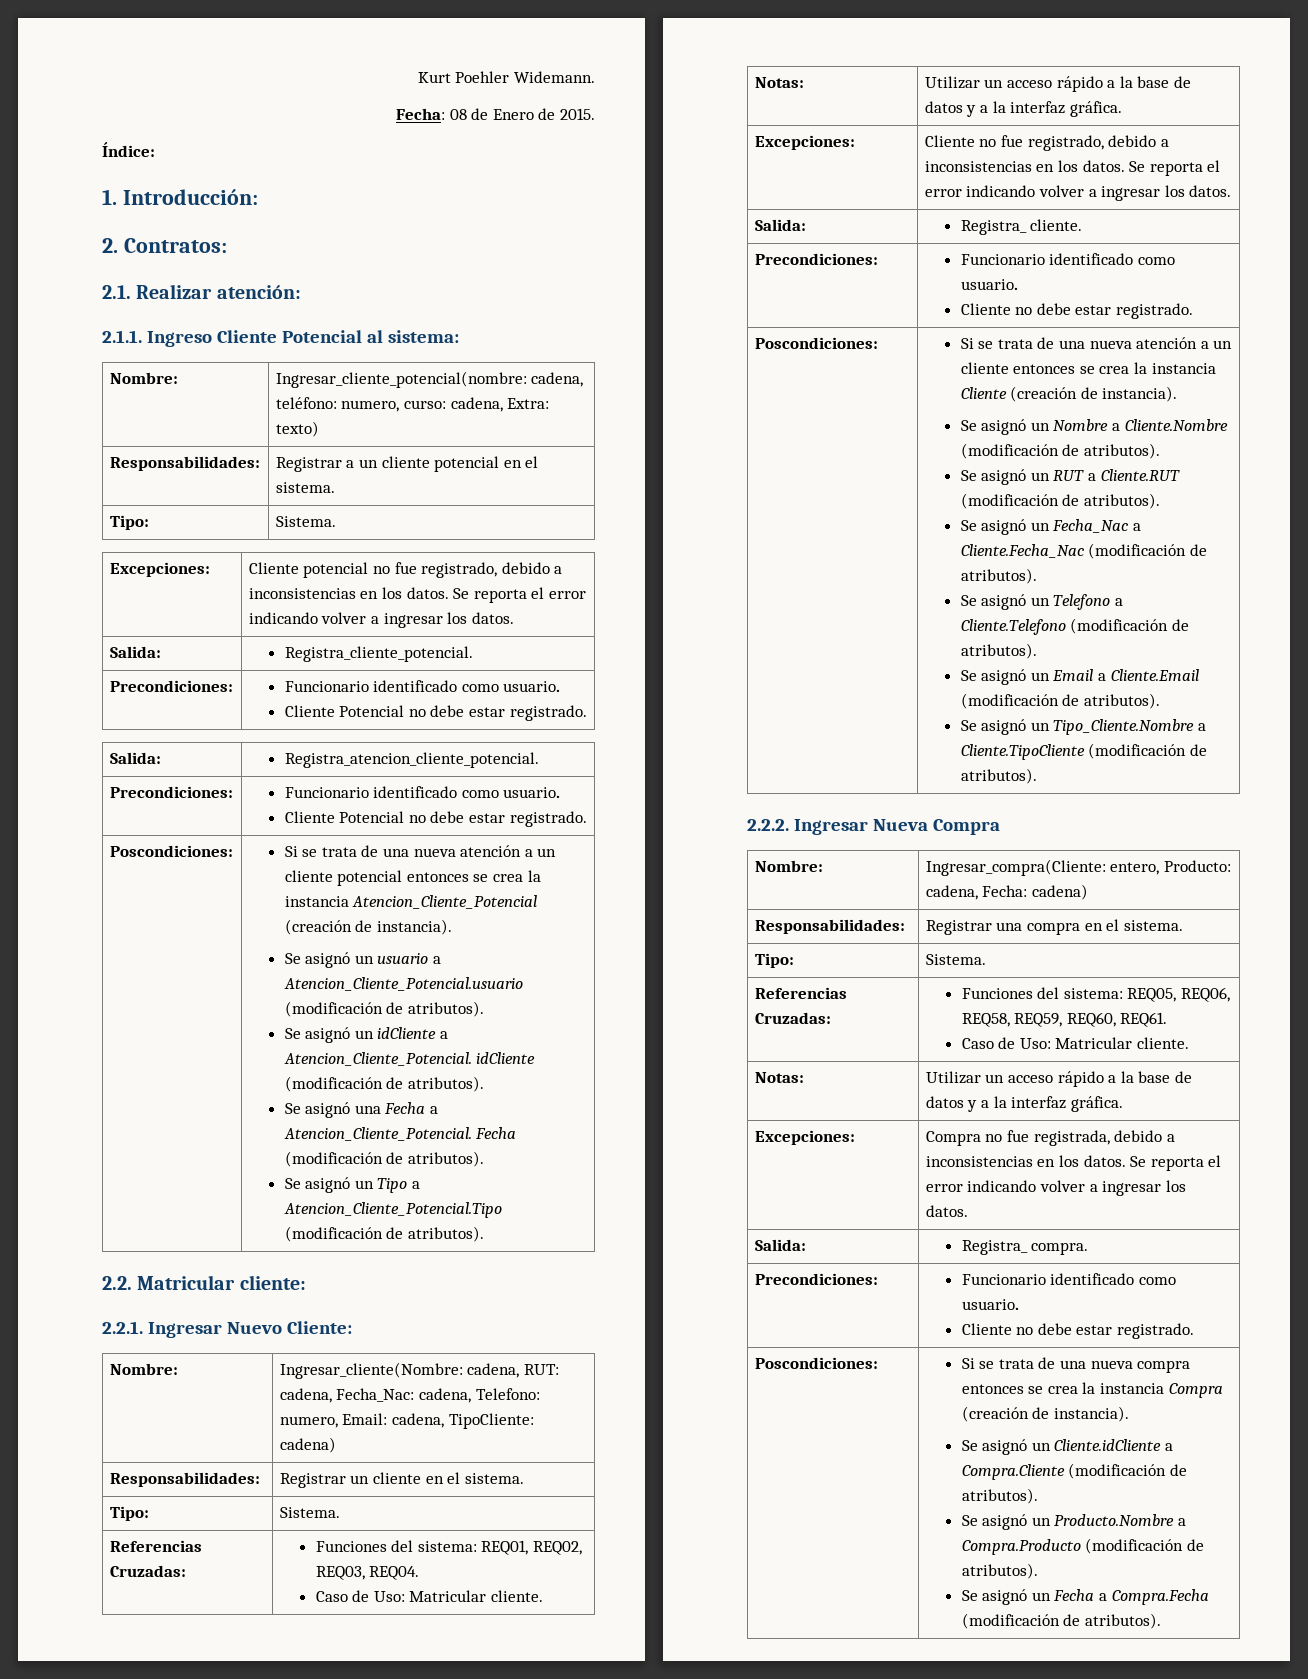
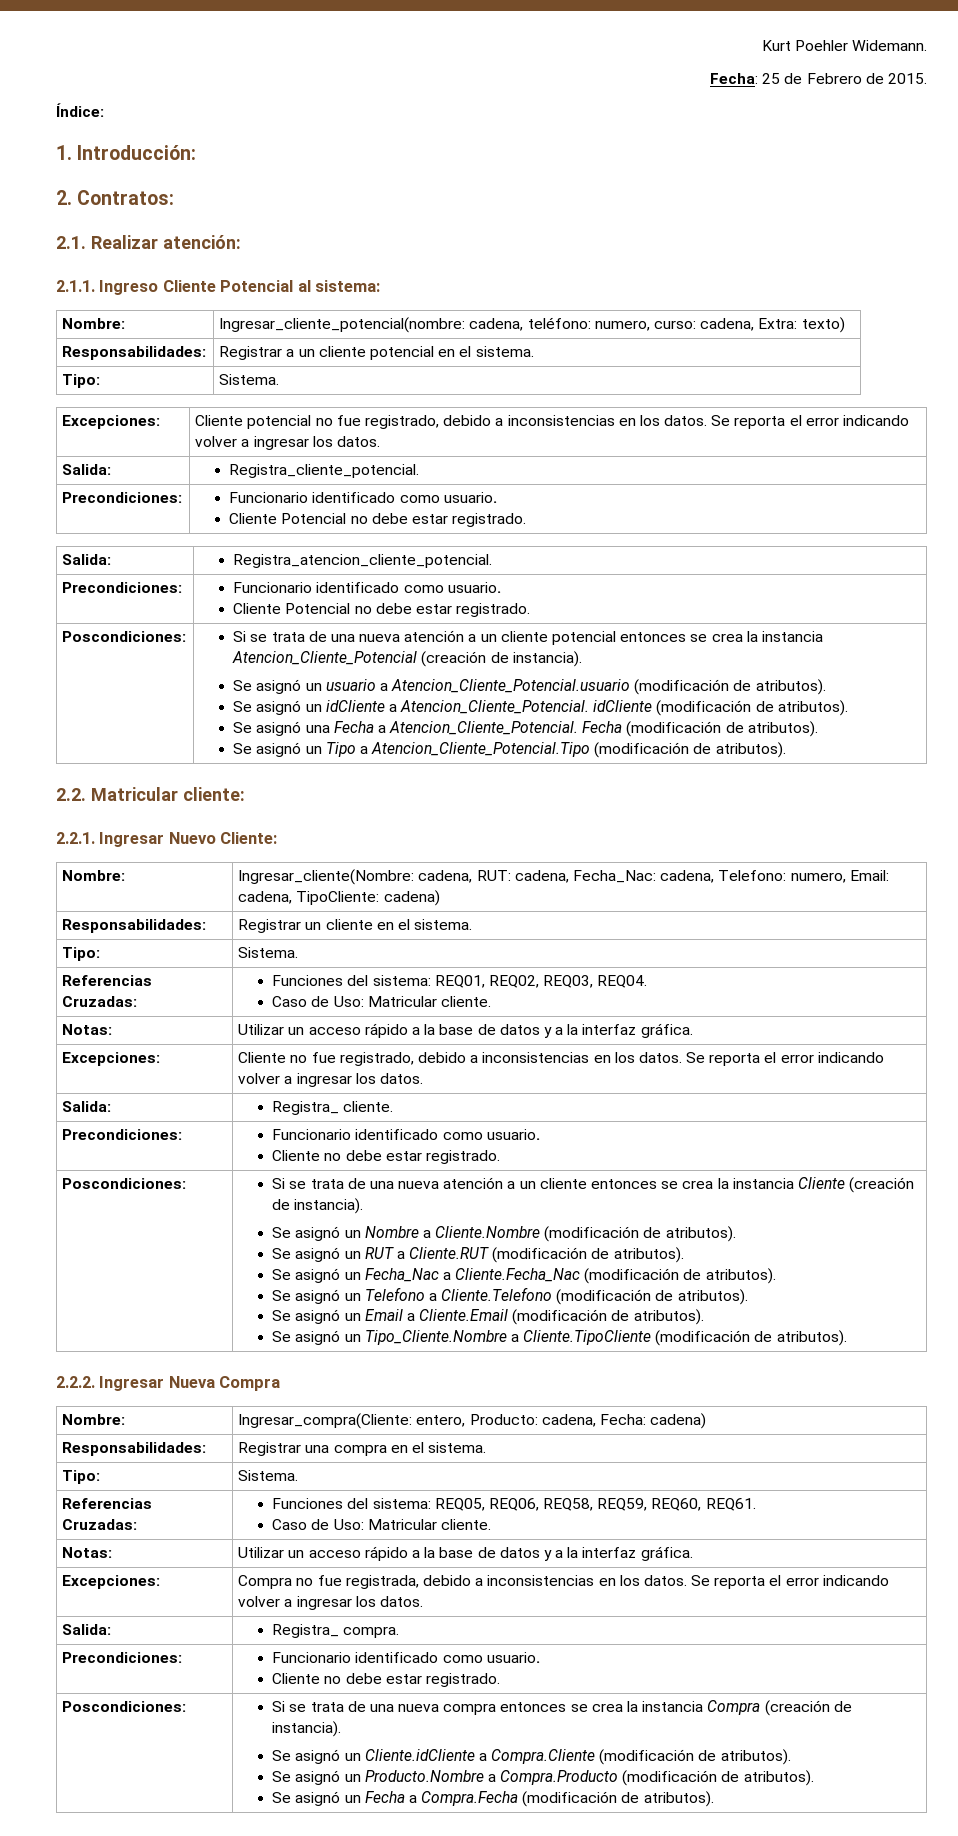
[449,108,534,120] 08 de Enero -> [762,73,862,84] 25 de Febrero

